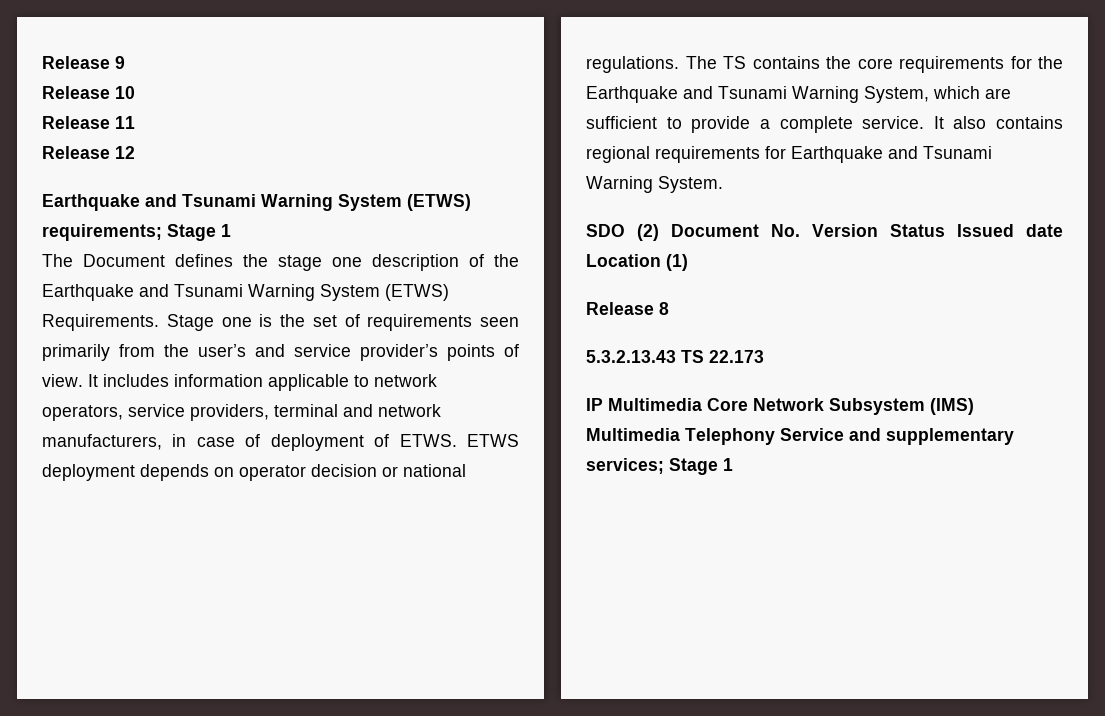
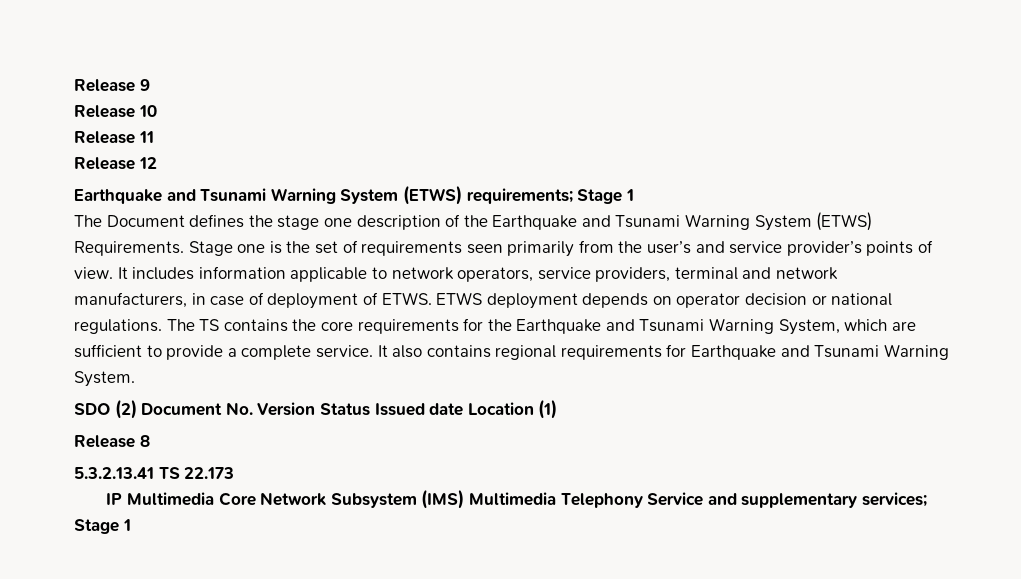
[586,350,676,363] 5.3.2.13.43 -> [74,467,154,479] 5.3.2.13.41

